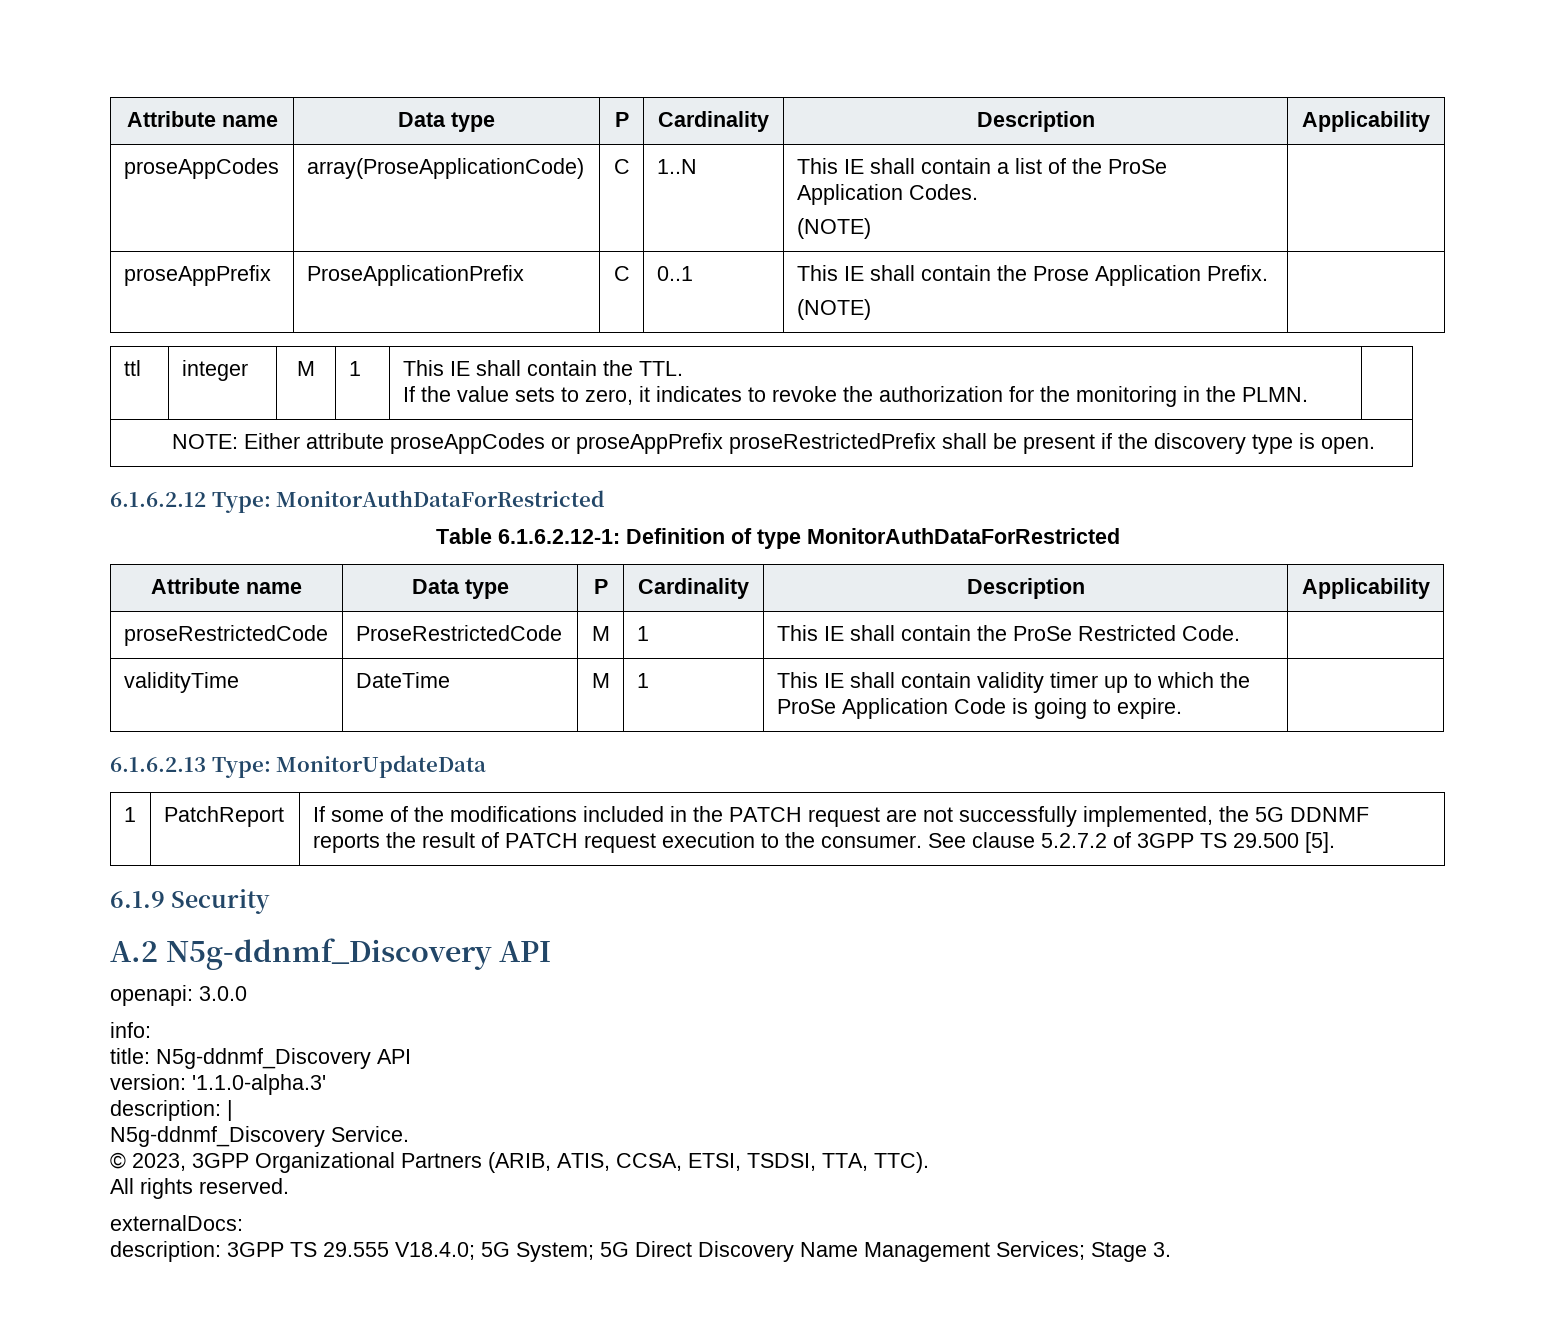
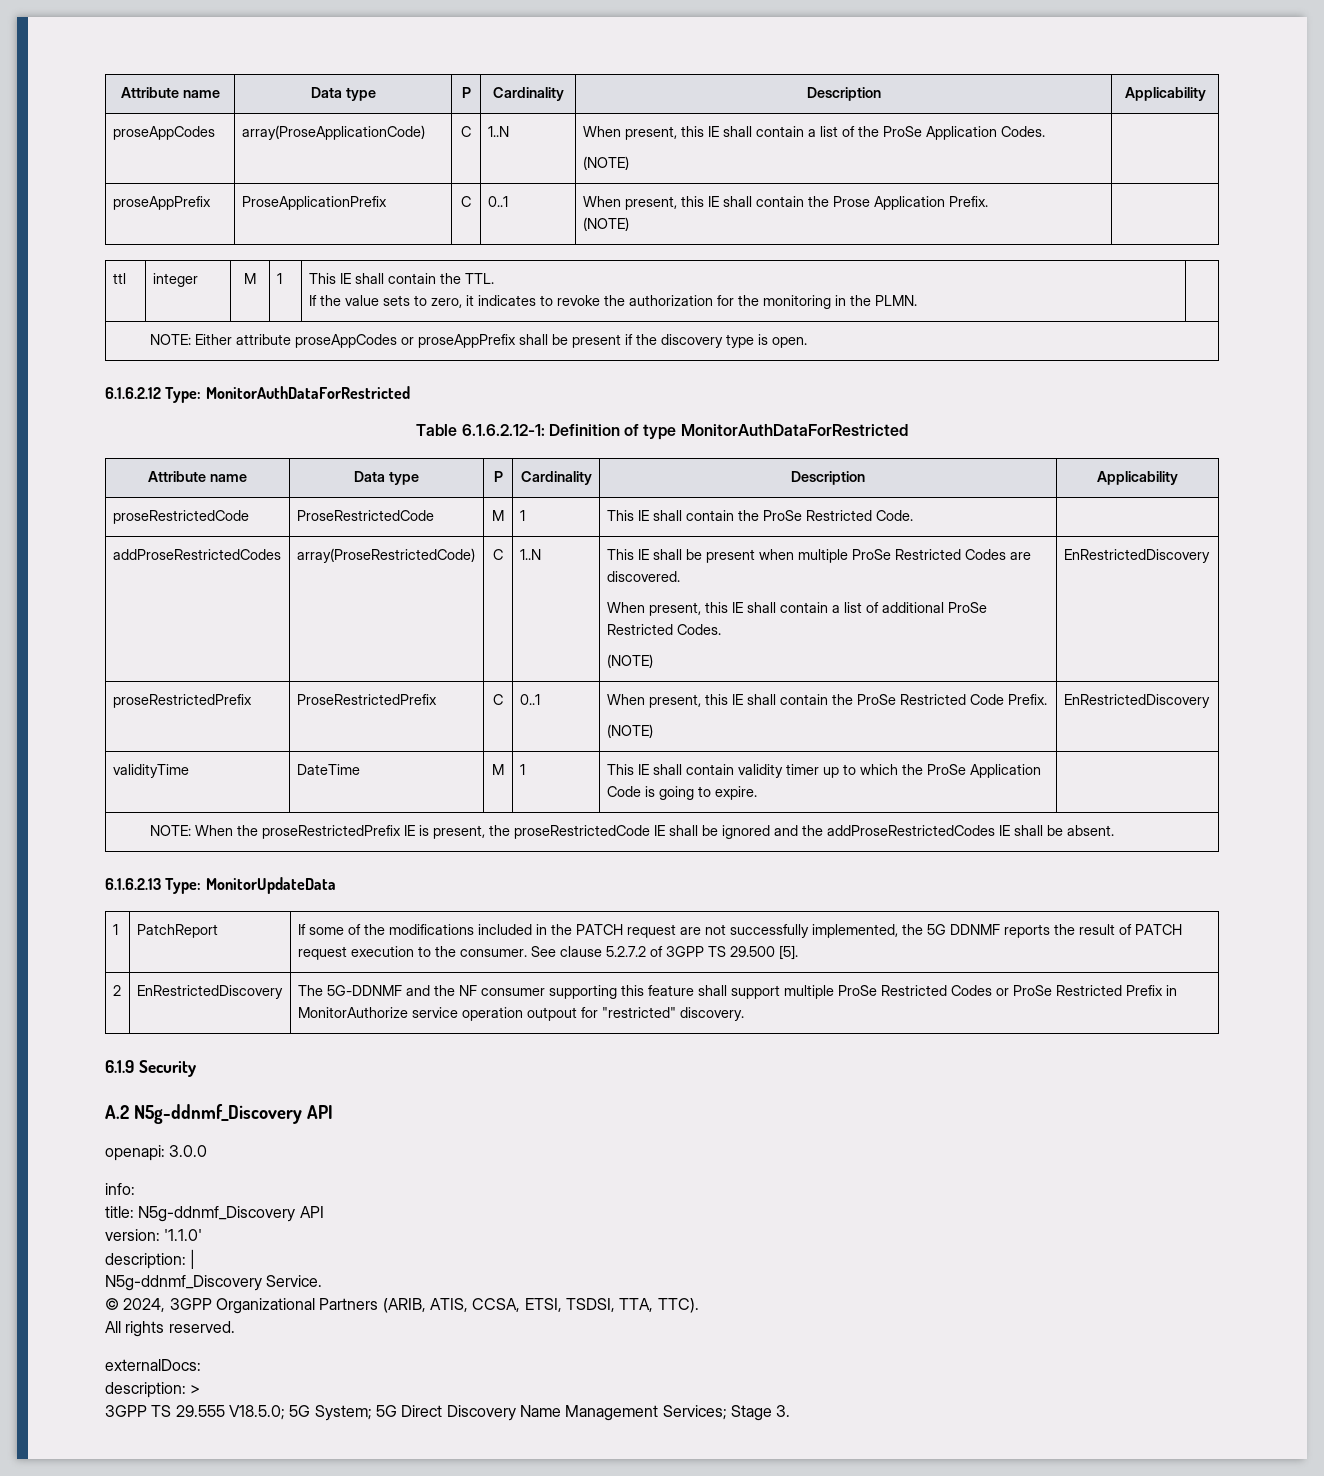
[796,158,838,174] This -> [582,126,704,140] When present, this
[796,265,838,281] This -> [582,196,704,210] When present, this
[729,433,937,454] proseRestrictedPrefix -> (516, 341) none
(1240, 633) none -> [112,549,281,560] [296,548,475,563] [493,549,503,560] [519,549,541,560] [606,549,1031,563] [606,571,680,582] [606,602,987,616] [606,624,721,635] [606,654,653,668] [1063,549,1210,563] [112,694,252,708] [296,694,437,705] [493,694,503,705] [519,694,540,705] [606,694,1047,708] [606,724,653,738] [1063,694,1210,708] // addProseRestrictedCodes | array(ProseRestrictedCode) | C | 1..N | This IE shall be present when multiple ProSe Restricted Codes are discovered. // When present, this IE shall contain a list of additional ProSe Restricted Codes. // (NOTE) | EnRestrictedDiscovery // proseRestrictedPrefix | ProseRestrictedPrefix | C | 0..1 | When present, this IE shall contain the ProSe Restricted Code Prefix. // (NOTE) | EnRestrictedDiscovery
(1182, 708) none -> [149,825,1114,839] // NOTE: When the proseRestrictedPrefix IE is present, the proseRestrictedCode IE shall be ignored and the addProseRestrictedCodes IE shall be absent.
(1335, 842) none -> [112,985,121,996] [136,985,283,999] [297,985,1177,999] [297,1007,744,1021] // 2 | EnRestrictedDiscovery | The 5G-DDNMF and the NF consumer supporting this feature shall support multiple ProSe Restricted Codes or ProSe Restricted Prefix in MonitorAuthorize service operation outpout for "restricted" discovery.
[192,1074,326,1095] '1.1.0-alpha.3' -> [164,1229,203,1241] '1.1.0'
[132,1153,186,1171] 2023, -> [123,1298,166,1312] 2024,
(221, 1251) none -> [190,1385,201,1394] > //
[395,1242,475,1260] V18.4.0; -> [228,1405,285,1420] V18.5.0;

